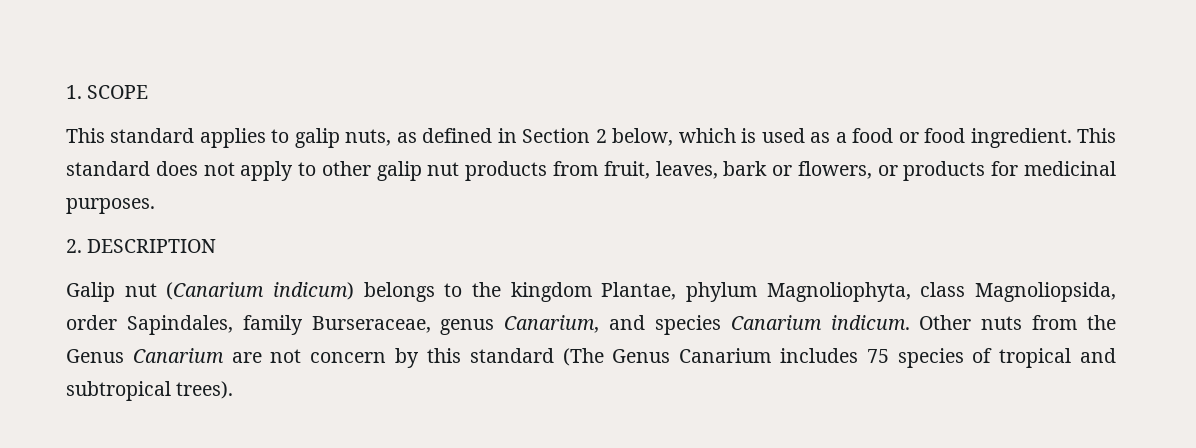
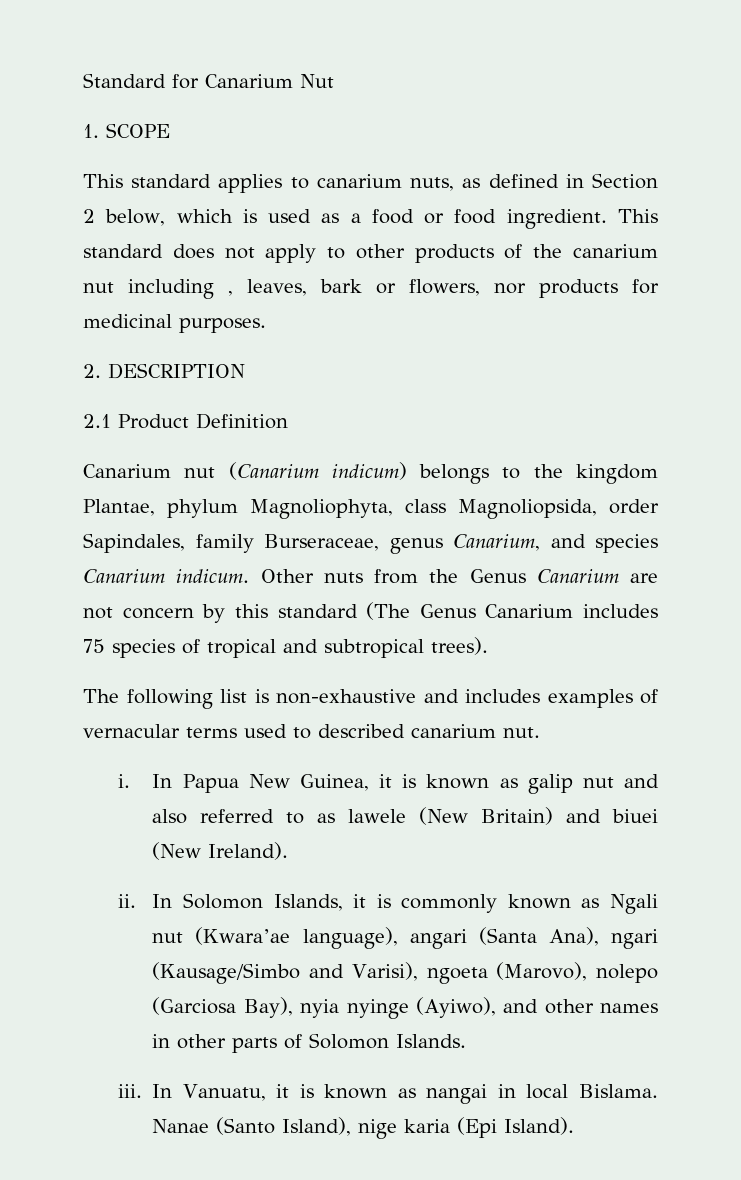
(66, 92) none -> [83,73,334,89] Standard for Canarium Nut //
[294,128,340,148] galip -> [316,174,402,188] canarium
[376,161,650,181] galip nut products from fruit, -> [414,244,658,263] [83,279,233,299] products of the canarium nut including ,
[877,165,898,176] or -> [494,283,526,294] nor
[66,282,115,302] Galip -> [83,413,288,429] [83,464,171,478] 2.1 Product Definition // Canarium
(234, 390) none -> [83,689,658,709] [83,724,540,739] [117,774,660,794] [152,807,658,825] [152,842,289,860] [117,893,658,914] [152,927,659,949] [152,962,659,984] [152,997,658,1019] [152,1033,467,1053] [117,1084,658,1104] [152,1117,575,1139] // The following list is non-exhaustive and includes examples of vernacular terms used to described canarium nut. // i. In Papua New Guinea, it is known as galip nut and also referred to as lawele (New Britain) and biuei (New Ireland). // ii. In Solomon Islands, it is commonly known as Ngali nut (Kwara’ae language), angari (Santa Ana), ngari (Kausage/Simbo and Varisi), ngoeta (Marovo), nolepo (Garciosa Bay), nyia nyinge (Ayiwo), and other names in other parts of Solomon Islands. // iii. In Vanuatu, it is known as nangai in local Bislama. Nanae (Santo Island), nige karia (Epi Island).

